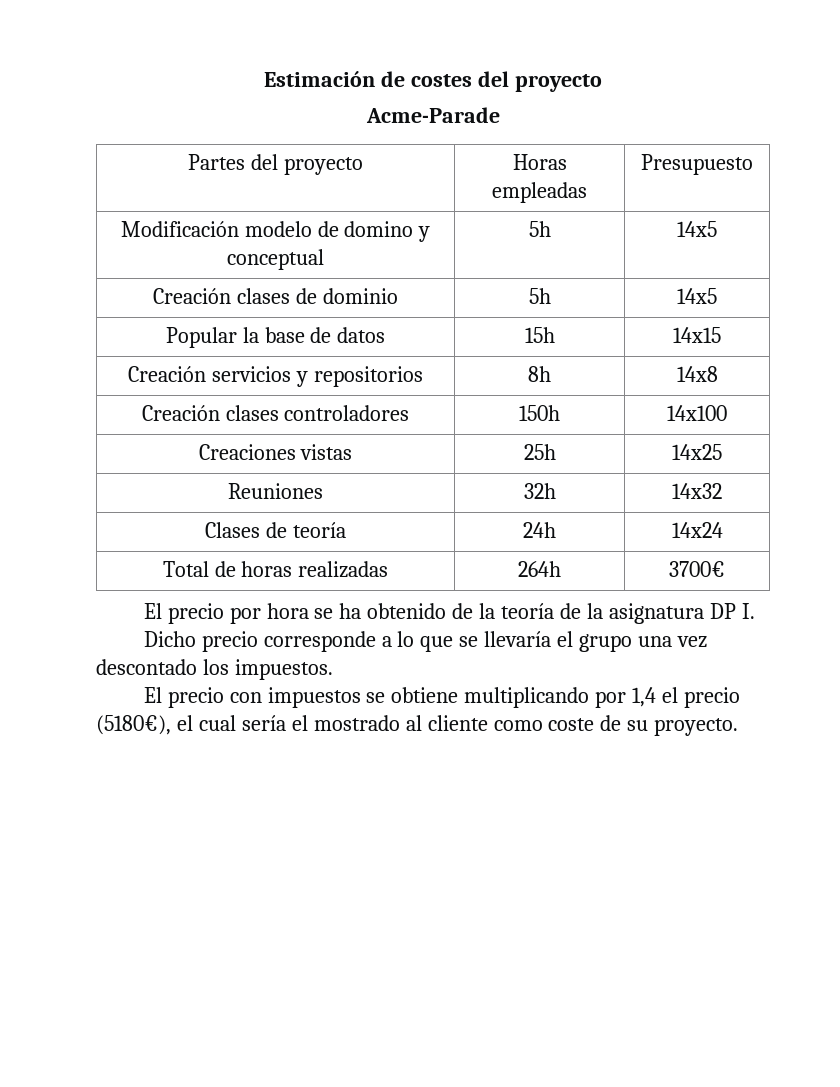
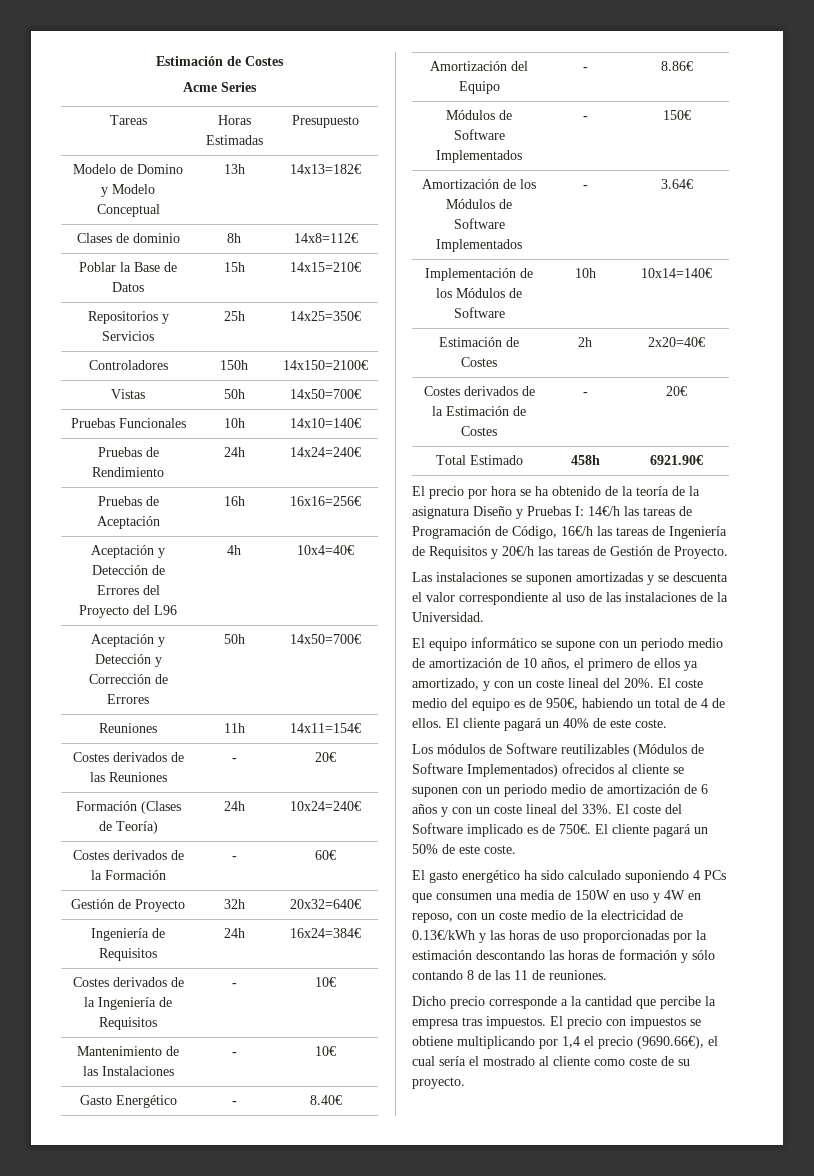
[264,71,602,92] [365,107,500,123] [188,154,363,175] Estimación de costes del proyecto // Acme-Parade // Partes del proyecto -> [156,56,284,66] [183,82,257,92] [109,115,147,125] Estimación de Costes // Acme Series // Tareas
[492,182,587,203] empleadas -> [205,135,263,145] Estimadas
[120,221,431,242] [227,249,324,270] [528,221,551,237] [677,221,717,237] [153,288,398,304] [528,288,551,304] [677,288,717,304] [165,327,386,348] [524,327,555,343] [673,327,721,343] [128,366,423,387] [528,366,551,382] [676,366,718,382] [141,405,410,421] [519,405,560,421] [667,405,727,421] [198,444,353,460] [523,444,556,460] [672,444,722,460] [228,483,323,499] [523,483,556,499] [672,483,722,499] [205,522,346,538] [523,522,556,538] [671,522,723,538] [162,561,389,578] [518,561,561,577] [669,561,725,577] Modificación modelo de domino y conceptual | 5h | 14x5 // Creación clases de dominio | 5h | 14x5 // Popular la base de datos | 15h | 14x15 // Creación servicios y repositorios | 8h | 14x8 // Creación clases controladores | 150h | 14x100 // Creaciones vistas | 25h | 14x25 // Reuniones | 32h | 14x32 // Clases de teoría | 24h | 14x24 // Total de horas realizadas | 264h | 3700€ -> [73,164,183,174] [101,184,155,197] [96,204,160,217] [223,164,245,174] [290,164,361,174] [76,233,180,243] [227,233,241,243] [293,233,358,243] [79,262,177,272] [112,282,144,292] [223,262,245,272] [290,262,361,272] [87,311,169,324] [102,331,154,341] [223,311,245,321] [290,311,361,321] [88,360,168,370] [220,360,248,370] [283,360,368,370] [111,389,145,399] [223,389,245,399] [290,389,361,399] [70,418,186,428] [223,418,245,428] [290,418,361,428] [97,447,159,457] [92,467,164,477] [223,447,245,457] [290,447,361,457] [97,496,159,506] [96,516,160,529] [223,496,245,506] [290,496,361,506] [91,545,165,558] [91,565,165,575] [96,585,160,595] [79,605,177,618] [227,545,241,555] [297,545,354,555] [91,634,165,647] [94,654,162,667] [88,674,168,684] [107,694,149,704] [223,634,245,644] [290,634,361,644] [99,723,157,733] [223,723,245,733] [290,723,361,733] [72,752,184,762] [89,772,167,782] [231,758,237,762] [315,752,336,762] [75,801,181,814] [98,821,158,834] [223,801,245,811] [290,801,361,811] [72,850,184,860] [90,870,166,880] [231,856,237,860] [315,850,336,860] [71,899,185,912] [223,899,245,909] [290,899,361,909] [91,928,165,941] [99,948,157,961] [223,928,245,938] [290,928,361,938] [72,977,184,987] [84,997,172,1010] [99,1017,157,1030] [231,983,237,987] [315,977,336,987] [77,1046,179,1056] [82,1066,174,1076] [231,1052,237,1056] [315,1046,336,1056] [79,1095,177,1108] [231,1101,237,1105] [309,1095,342,1105] [430,61,528,71] [458,81,500,94] [582,67,588,71] [660,61,693,71] [446,110,512,120] [453,129,505,140] [436,150,522,163] [582,116,588,120] [662,110,691,120] [422,179,536,189] [446,199,512,209] [453,218,505,229] [436,239,522,252] [582,185,588,189] [660,179,693,189] [425,268,533,281] [436,288,522,298] [453,307,505,318] [574,268,596,278] [641,268,712,278] [439,337,519,347] [461,357,497,367] [578,337,592,347] [648,337,705,347] [423,386,535,396] [432,406,526,416] [461,426,497,436] [582,392,588,396] [666,386,687,396] [435,455,523,465] [570,455,600,465] [650,455,703,465] Modelo de Domino y Modelo Conceptual | 13h | 14x13=182€ // Clases de dominio | 8h | 14x8=112€ // Poblar la Base de Datos | 15h | 14x15=210€ // Repositorios y Servicios | 25h | 14x25=350€ // Controladores | 150h | 14x150=2100€ // Vistas | 50h | 14x50=700€ // Pruebas Funcionales | 10h | 14x10=140€ // Pruebas de Rendimiento | 24h | 14x24=240€ // Pruebas de Aceptación | 16h | 16x16=256€ // Aceptación y Detección de Errores del Proyecto del L96 | 4h | 10x4=40€ // Aceptación y Detección y Corrección de Errores | 50h | 14x50=700€ // Reuniones | 11h | 14x11=154€ // Costes derivados de las Reuniones | - | 20€ // Formación (Clases de Teoría) | 24h | 10x24=240€ // Costes derivados de la Formación | - | 60€ // Gestión de Proyecto | 32h | 20x32=640€ // Ingeniería de Requisitos | 24h | 16x24=384€ // Costes derivados de la Ingeniería de Requisitos | - | 10€ // Mantenimiento de las Instalaciones | - | 10€ // Gasto Energético | - | 8.40€ // Amortización del Equipo | - | 8.86€ // Módulos de Software Implementados | - | 150€ // Amortización de los Módulos de Software Implementados | - | 3.64€ // Implementación de los Módulos de Software | 10h | 10x14=140€ // Estimación de Costes | 2h | 2x20=40€ // Costes derivados de la Estimación de Costes | - | 20€ // Total Estimado | 458h | 6921.90€
[709,603,755,619] [143,631,708,652] [96,659,229,675] DP I. // Dicho precio corresponde a lo que se llevaría el grupo una vez descontado los -> [473,506,692,519] [412,526,727,539] [412,546,728,559] [412,572,728,585] [412,592,728,605] [412,612,484,622] [412,637,723,651] [412,658,698,671] [412,678,703,691] [412,698,725,711] [412,718,667,731] [412,743,704,757] [412,763,684,777] [412,784,708,797] [412,804,682,817] [412,823,708,837] [412,844,516,854] [412,870,726,883] [412,890,701,903] [412,910,683,923] [412,930,707,943] [412,949,715,963] [412,970,607,980] [412,996,716,1009] [412,1017,482,1029] Diseño y Pruebas I: 14€/h las tareas de Programación de Código, 16€/h las tareas de Ingeniería de Requisitos y 20€/h las tareas de Gestión de Proyecto. // Las instalaciones se suponen amortizadas y se descuenta el valor correspondiente al uso de las instalaciones de la Universidad. // El equipo informático se supone con un periodo medio de amortización de 10 años, el primero de ellos ya amortizado, y con un coste lineal del 20%. El coste medio del equipo es de 950€, habiendo un total de 4 de ellos. El cliente pagará un 40% de este coste. // Los módulos de Software reutilizables (Módulos de Software Implementados) ofrecidos al cliente se suponen con un periodo medio de amortización de 6 años y con un coste lineal del 33%. El coste del Software implicado es de 750€. El cliente pagará un 50% de este coste. // El gasto energético ha sido calculado suponiendo 4 PCs que consumen una media de 150W en uso y 4W en reposo, con un coste medio de la electricidad de 0.13€/kWh y las horas de uso proporcionadas por la estimación descontando las horas de formación y sólo contando 8 de las 11 de reuniones. // Dicho precio corresponde a la cantidad que percibe la empresa tras
(333, 669) // -> (546, 1022) none
[96,715,171,735] (5180€), -> [637,1036,704,1049] (9690.66€),

